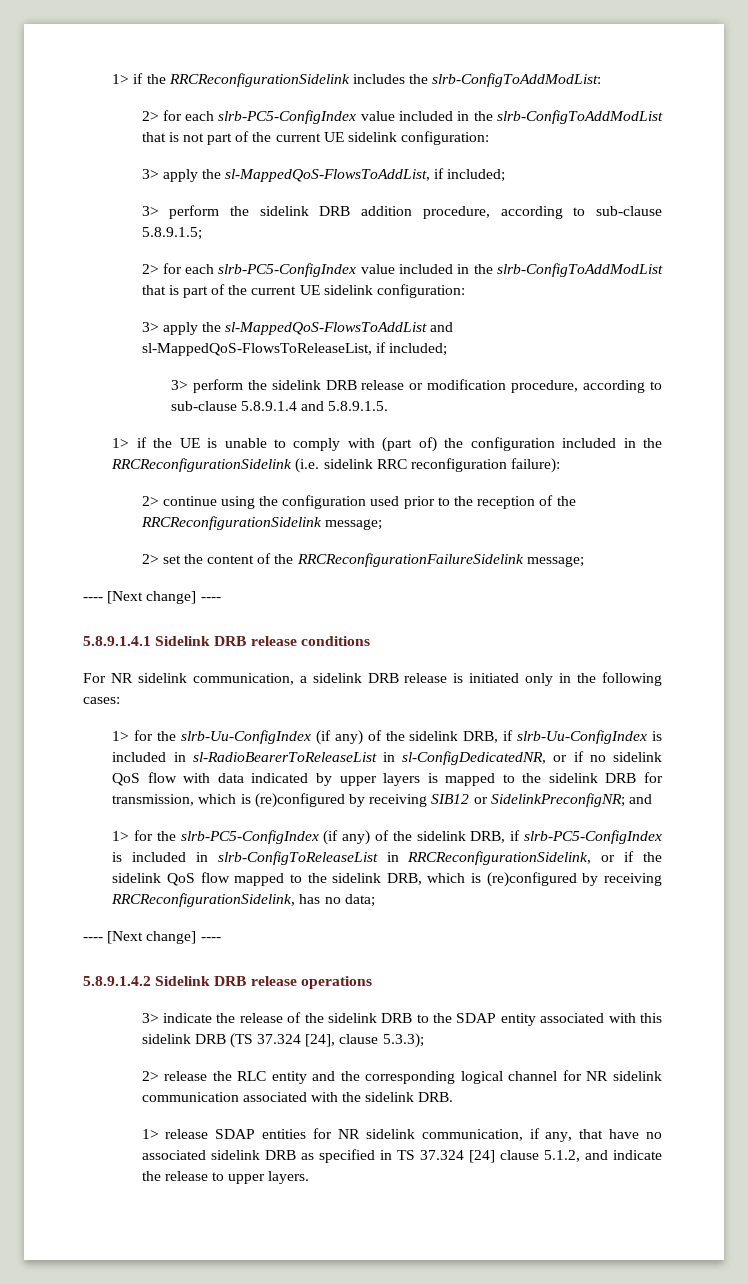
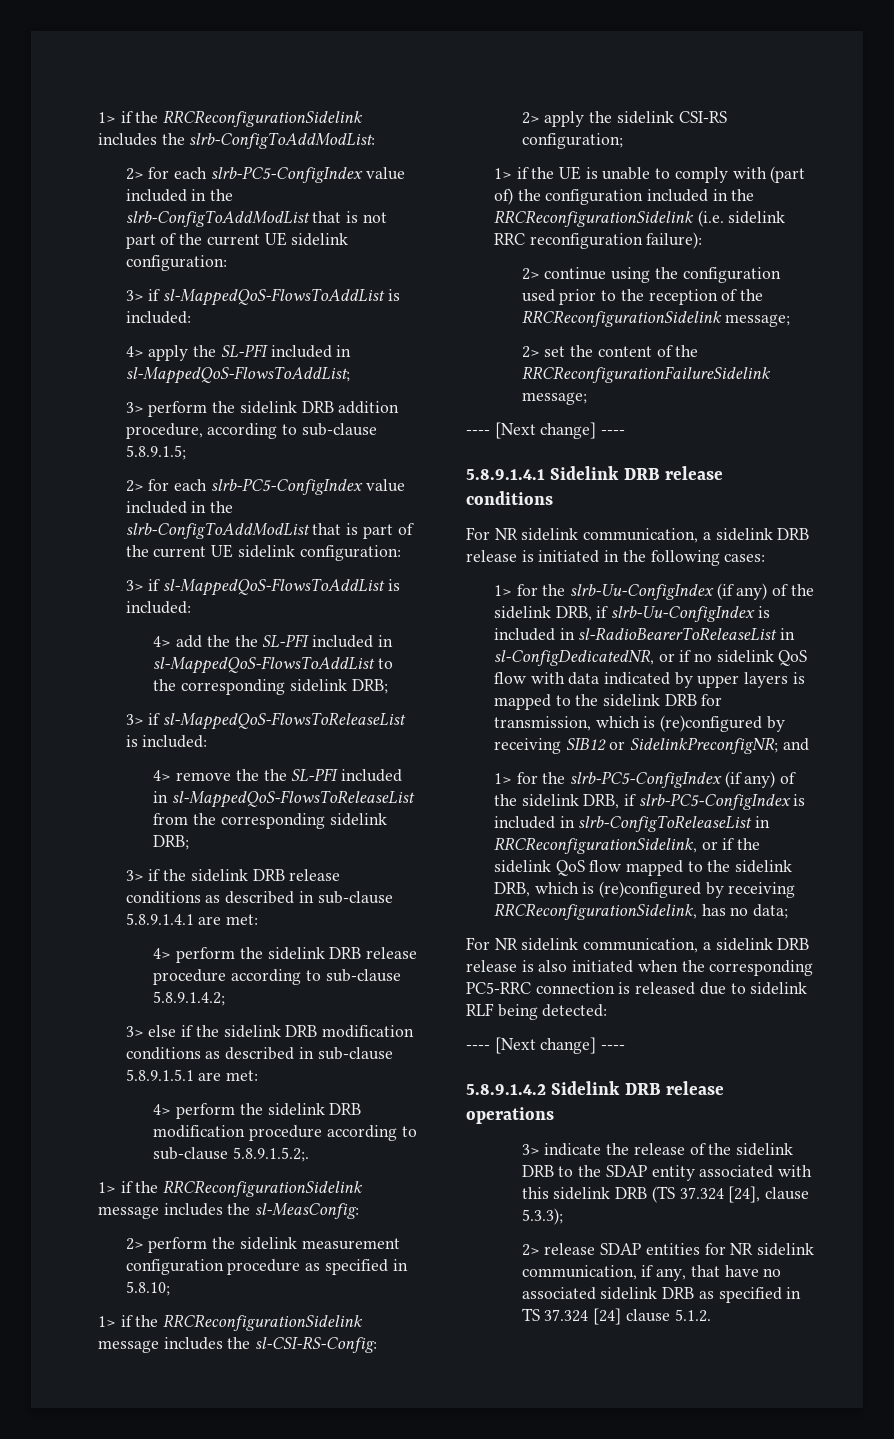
[162,168,506,182] apply the sl-MappedQoS-FlowsToAddList, if included; -> [148,288,400,306] [125,311,191,324] [125,344,352,361] [125,366,350,384] if sl-MappedQoS-FlowsToAddList is included: // 4> apply the SL-PFI included in sl-MappedQoS-FlowsToAddList;
[162,322,454,335] [141,342,447,356] [170,380,188,390] apply the sl-MappedQoS-FlowsToAddList and sl-MappedQoS-FlowsToReleaseList, if included; // 3> -> [148,578,400,596] [125,601,191,614] [153,634,393,648] [153,656,394,674] [153,679,388,695] [125,712,407,730] [125,735,208,748] [153,768,403,782] [153,790,416,808] [153,813,387,829] [153,835,190,850] [125,869,341,882] [125,891,393,904] [125,913,259,925] [153,948,172,959] if sl-MappedQoS-FlowsToAddList is included: // 4> add the the SL-PFI included in sl-MappedQoS-FlowsToAddList to the corresponding sidelink DRB; // 3> if sl-MappedQoS-FlowsToReleaseList is included: // 4> remove the the SL-PFI included in sl-MappedQoS-FlowsToReleaseList from the corresponding sidelink DRB; // 3> if the sidelink DRB release conditions as described in sub-clause 5.8.9.1.4.1 are met: // 4>
[409,379,662,393] [170,401,389,411] or modification procedure, according to sub-clause 5.8.9.1.4 and 5.8.9.1.5. -> [153,969,401,985] [153,991,226,1006] [125,1025,415,1038] [125,1047,393,1060] [125,1069,259,1081] [153,1103,362,1119] [153,1125,417,1141] [153,1147,310,1162] [97,1180,364,1197] [97,1203,360,1219] [125,1237,400,1253] [125,1259,408,1275] [125,1281,170,1296] [97,1314,364,1331] [97,1336,378,1353] [521,111,727,127] [521,133,623,149] procedure according to sub-clause 5.8.9.1.4.2; // 3> else if the sidelink DRB modification conditions as described in sub-clause 5.8.9.1.5.1 are met: // 4> perform the sidelink DRB modification procedure according to sub-clause 5.8.9.1.5.2;. // 1> if the RRCReconfigurationSidelink message includes the sl-MeasConfig: // 2> perform the sidelink measurement configuration procedure as specified in 5.8.10; // 1> if the RRCReconfigurationSidelink message includes the sl-CSI-RS-Config: // 2> apply the sidelink CSI-RS configuration;
[525,673,554,686] only -> (600, 556) none
(375, 900) none -> [466,937,810,953] [466,960,814,976] [466,982,808,995] [466,1003,608,1020] // For NR sidelink communication, a sidelink DRB release is also initiated when the corresponding PC5-RRC connection is released due to sidelink RLF being detected:
[212,1070,662,1084] [141,1092,454,1102] [141,1129,209,1139] the RLC entity and the corresponding logical channel for NR sidelink communication associated with the sidelink DRB. // 1> release -> (596, 1249) none
[543,1150,662,1162] [141,1171,310,1184] 5.1.2, and indicate the release to upper layers. -> [674,1309,711,1322] 5.1.2.

